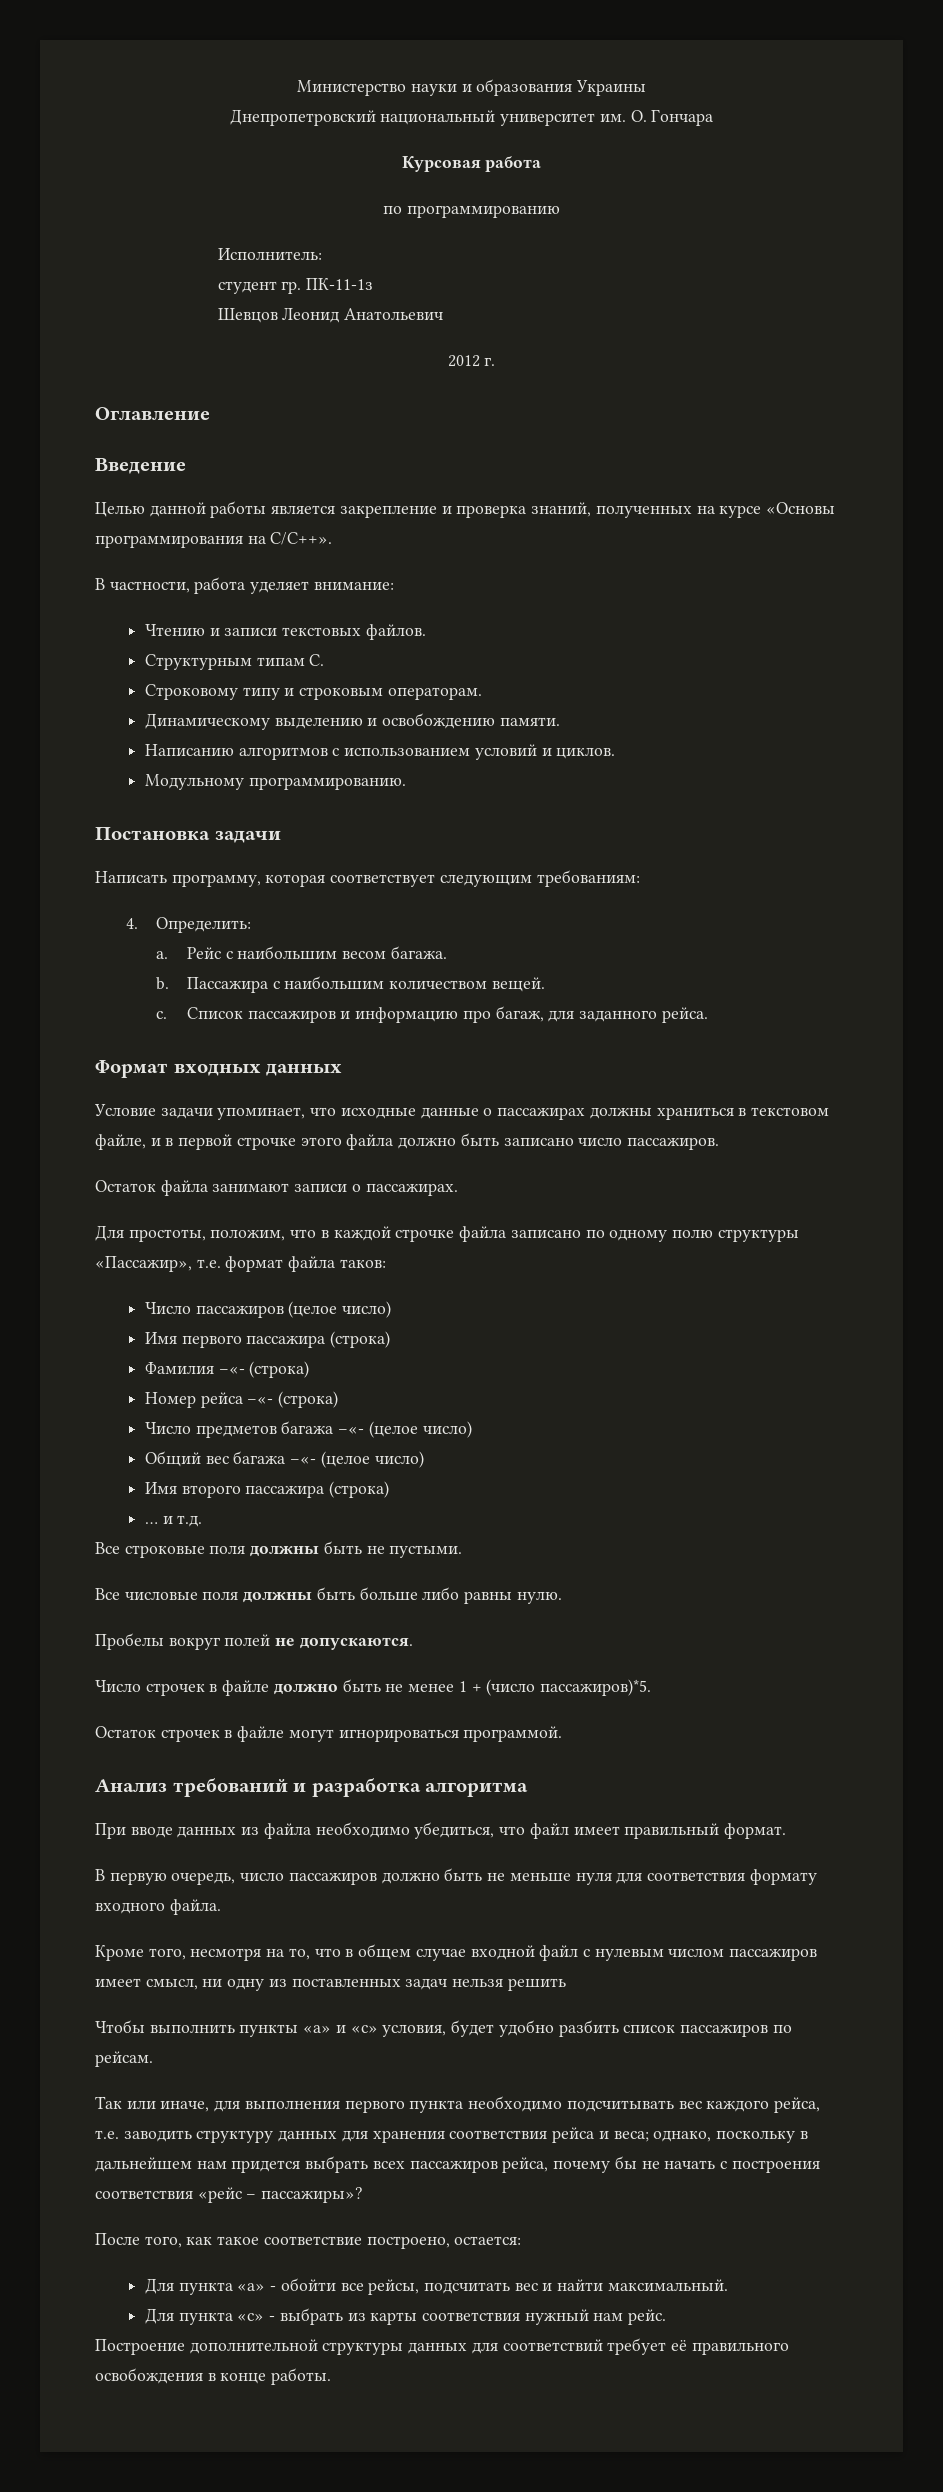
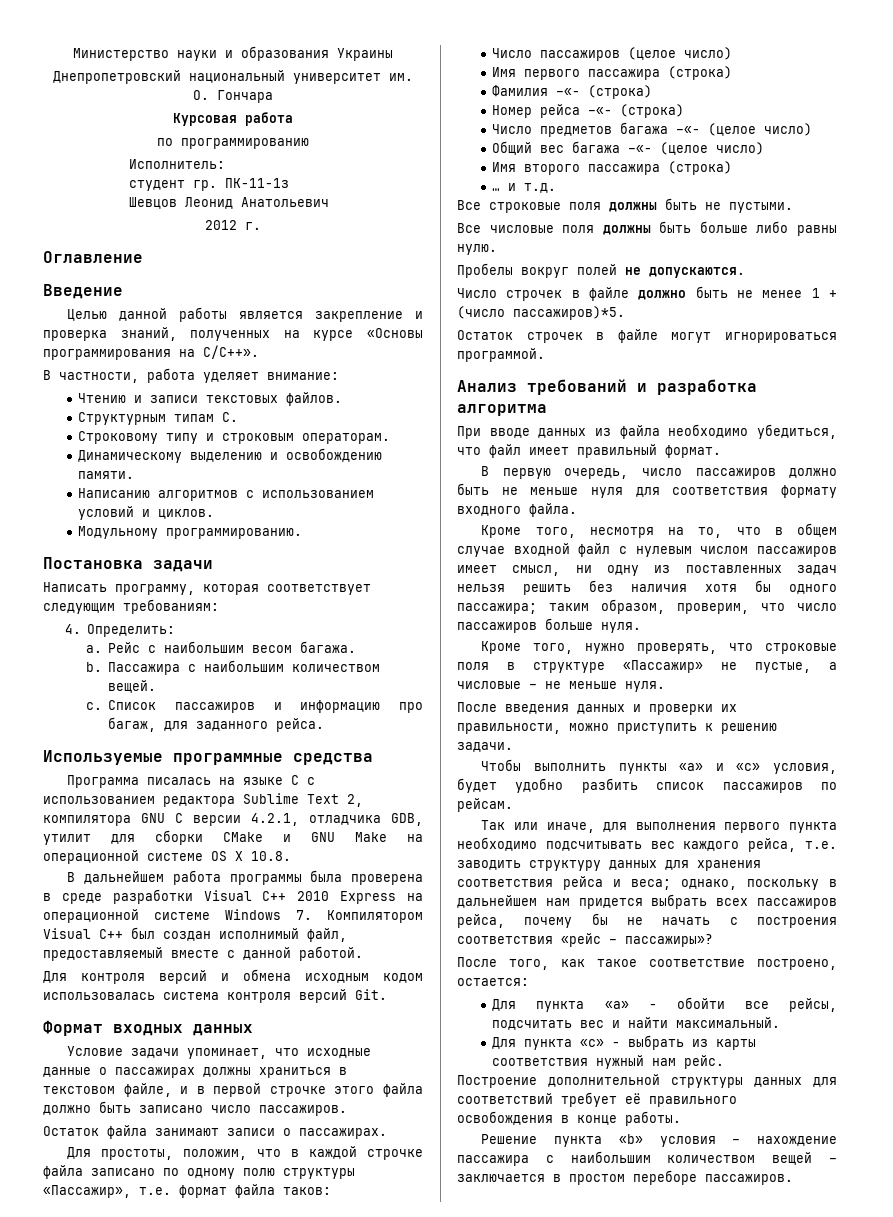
(708, 1015) none -> [43,750,373,765] [67,775,316,788] [43,793,363,807] [43,813,423,826] [43,830,423,845] [43,850,291,864] [67,870,423,885] [43,889,423,904] [43,909,423,923] [43,927,347,942] [43,946,363,961] [43,969,423,984] [43,989,387,1003] // Используемые программные средства // Программа писалась на языке C с использованием редактора Sublime Text 2, компилятора GNU C версии 4.2.1, отладчика GDB, утилит для сборки CMake и GNU Make на операционной системе OS X 10.8. // В дальнейшем работа программы была проверена в среде разработки Visual C++ 2010 Express на операционной системе Windows 7. Компилятором Visual C++ был создан исполнимый файл, предоставляемый вместе с данной работой. // Для контроля версий и обмена исходным кодом использовалась система контроля версий Git.
(566, 1984) none -> [589,580,837,594] [457,599,837,614] [457,618,641,633] [481,641,837,654] [457,660,837,673] [457,681,665,692] [457,702,737,715] [457,723,777,734] [457,742,513,752] без наличия хотя бы одного пассажира; таким образом, проверим, что число пассажиров больше нуля. // Кроме того, нужно проверять, что строковые поля в структуре «Пассажир» не пустые, а числовые – не меньше нуля. // После введения данных и проверки их правильности, можно приступить к решению задачи.
(332, 2376) none -> [481,1134,837,1147] [457,1151,837,1166] [457,1170,793,1185] // Решение пункта «b» условия – нахождение пассажира с наибольшим количеством вещей – заключается в простом переборе пассажиров.

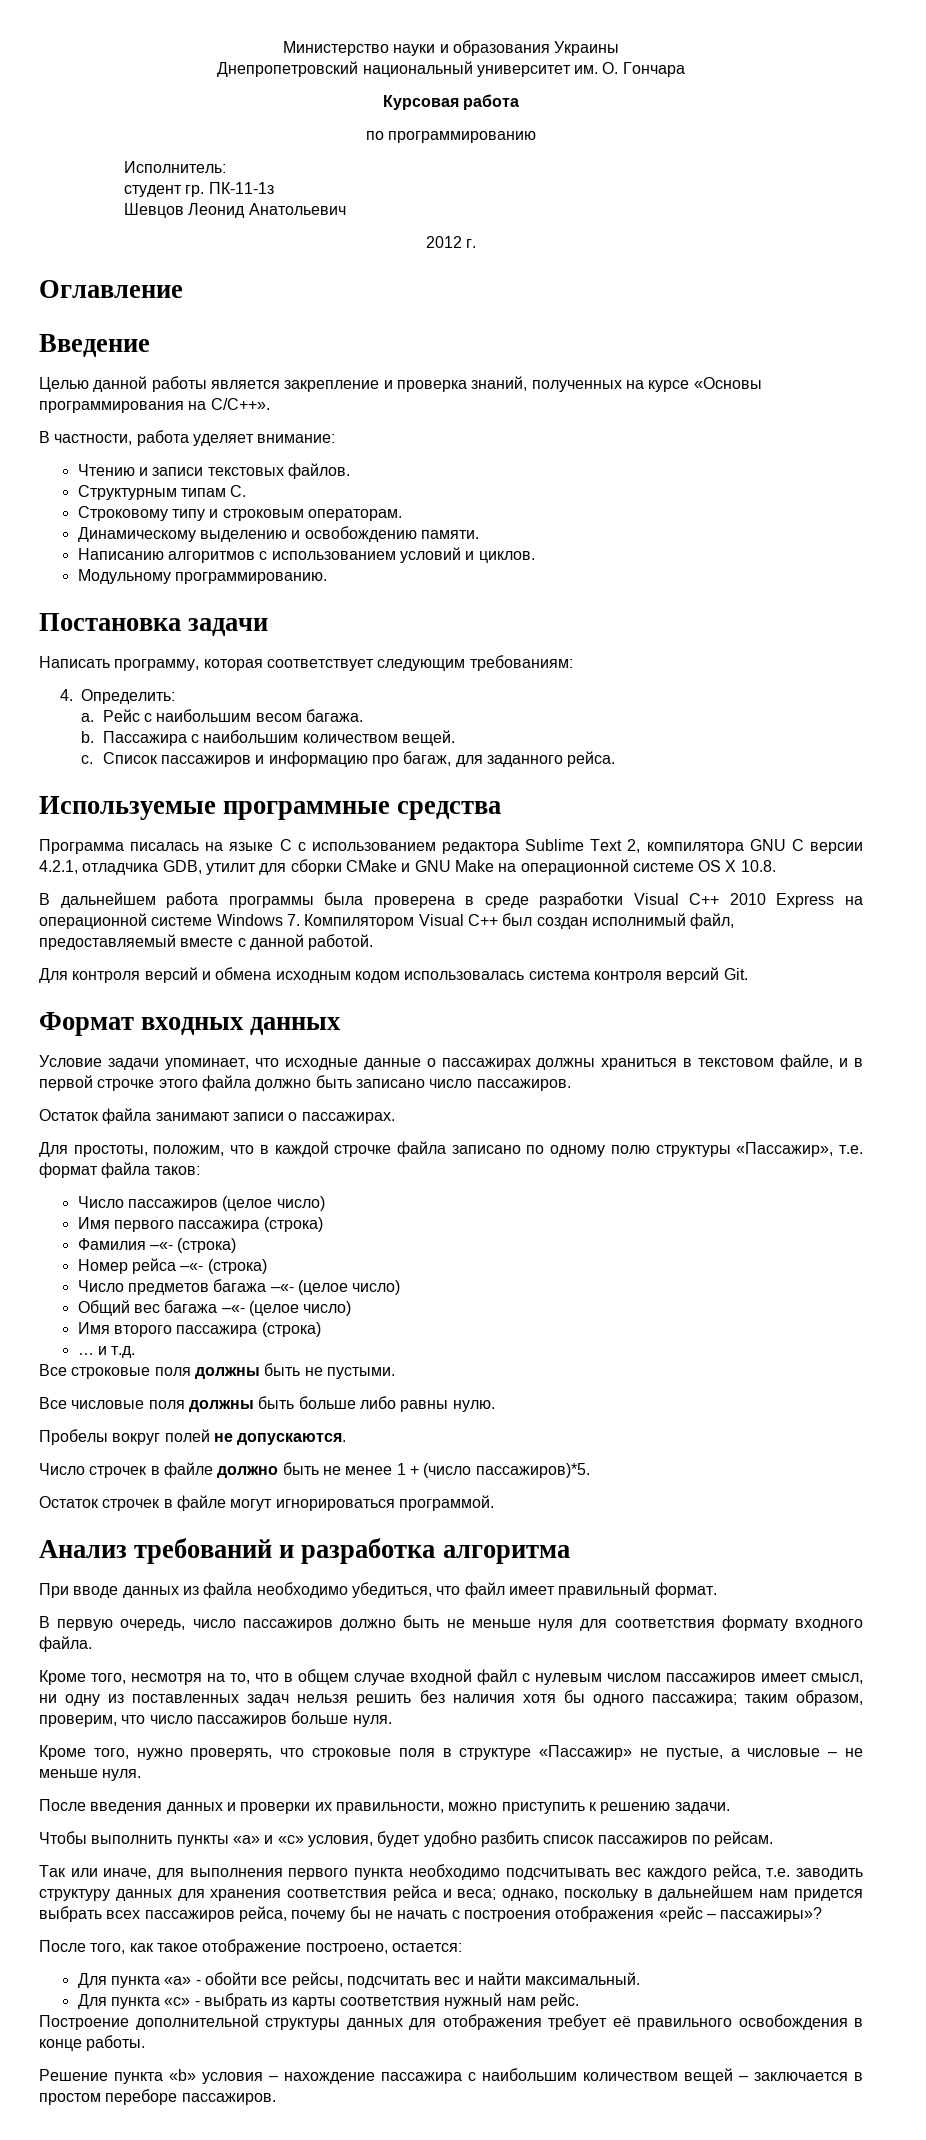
[457,936,553,944] соответствия -> [555,1906,655,1922] отображения
[649,959,745,967] соответствие -> [202,1939,302,1955] отображение
[457,1093,553,1104] соответствий -> [442,2014,542,2030] отображения

